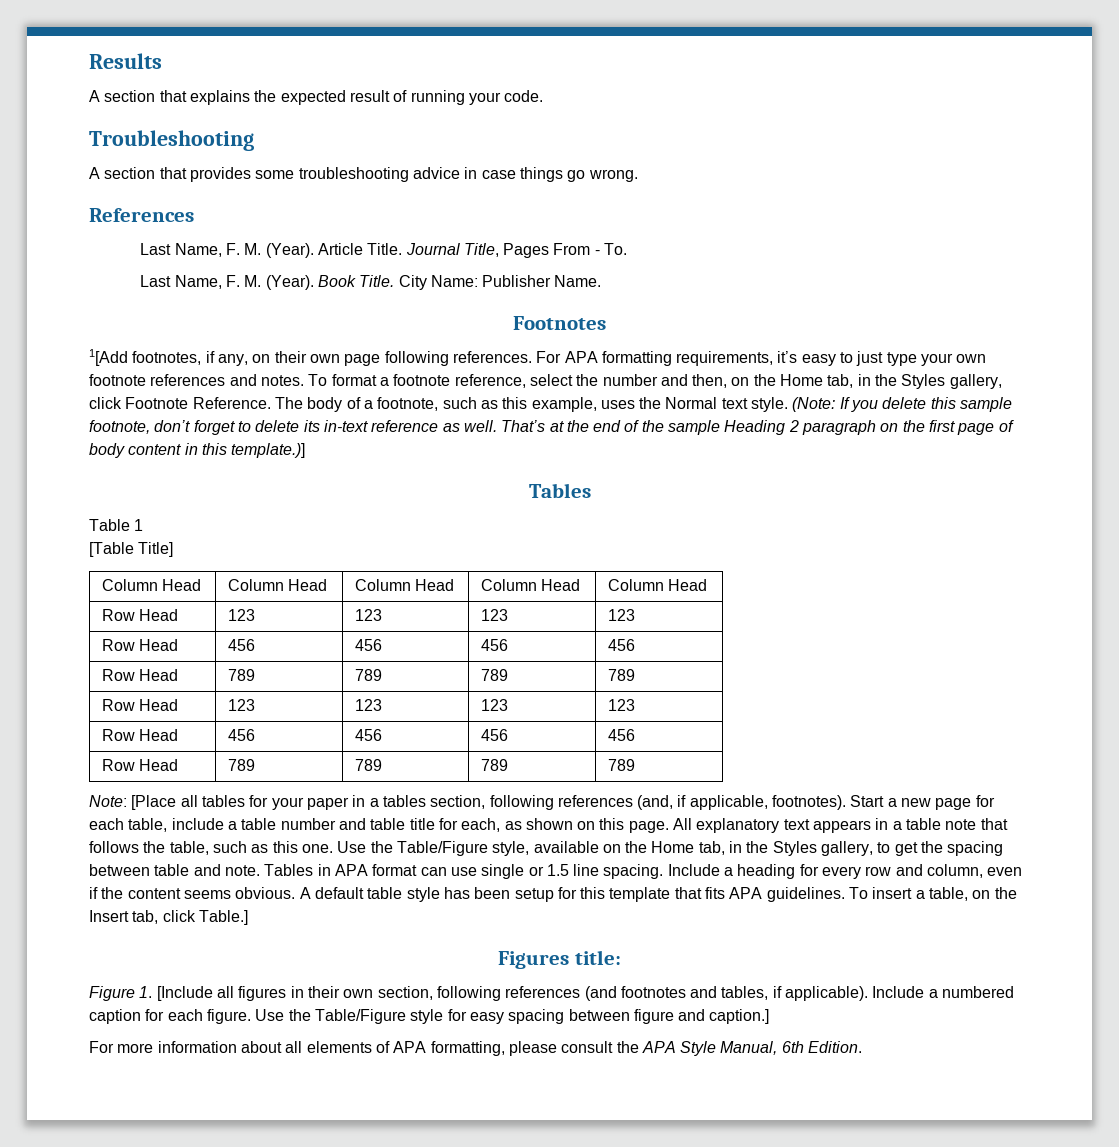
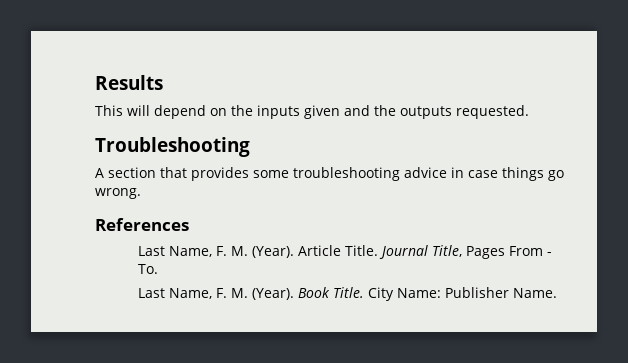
[89,90,544,105] A section that explains the expected result of running your code. -> [95,105,529,119] This will depend on the inputs given and the outputs requested.
[513,316,606,330] [89,349,987,366] [89,374,1002,389] [89,397,1013,412] [89,420,1014,435] [89,443,306,458] [528,483,591,498] [89,519,144,531] [89,542,174,557] [101,579,201,591] [227,579,327,591] [354,579,454,591] [480,579,580,591] [607,579,707,591] [101,609,178,621] [227,609,255,621] [354,609,382,621] [480,609,508,621] [607,609,635,621] [101,639,178,651] [227,639,255,651] [354,639,382,651] [480,639,508,651] [607,639,635,651] [101,669,178,681] [227,669,255,681] [354,669,382,681] [480,669,508,681] [607,669,635,681] [101,699,178,711] [227,699,255,711] [354,699,382,711] [480,699,508,711] [607,699,635,711] [101,729,178,741] [227,729,255,741] [354,729,382,741] [480,729,508,741] [607,729,635,741] [101,759,178,771] [227,759,255,771] [354,759,382,771] [480,759,508,771] [607,759,635,771] [89,795,995,810] [89,818,1008,833] [89,841,1004,856] [89,864,1023,879] [89,887,1017,902] [89,910,248,925] [498,950,621,969] [89,986,1015,1001] [89,1009,770,1024] [89,1041,863,1056] // Footnotes // 1[Add footnotes, if any, on their own page following references. For APA formatting requirements, it’s easy to just type your own footnote references and notes. To format a footnote reference, select the number and then, on the Home tab, in the Styles gallery, click Footnote Reference. The body of a footnote, such as this example, uses the Normal text style. (Note: If you delete this sample footnote, don’t forget to delete its in-text reference as well. That’s at the end of the sample Heading 2 paragraph on the first page of body content in this template.)] // Tables // Table 1 // [Table Title] // Column Head | Column Head | Column Head | Column Head | Column Head // Row Head | 123 | 123 | 123 | 123 // Row Head | 456 | 456 | 456 | 456 // Row Head | 789 | 789 | 789 | 789 // Row Head | 123 | 123 | 123 | 123 // Row Head | 456 | 456 | 456 | 456 // Row Head | 789 | 789 | 789 | 789 // Note: [Place all tables for your paper in a tables section, following references (and, if applicable, footnotes). Start a new page for each table, include a table number and table title for each, as shown on this page. All explanatory text appears in a table note that follows the table, such as this one. Use the Table/Figure style, available on the Home tab, in the Styles gallery, to get the spacing between table and note. Tables in APA format can use single or 1.5 line spacing. Include a heading for every row and column, even if the content seems obvious. A default table style has been setup for this template that fits APA guidelines. To insert a table, on the Insert tab, click Table.] // Figures title: // Figure 1. [Include all figures in their own section, following references (and footnotes and tables, if applicable). Include a numbered caption for each figure. Use the Table/Figure style for easy spacing between figure and caption.] // For more information about all elements of APA formatting, please consult the APA Style Manual, 6th Edition. -> (557, 293) none

